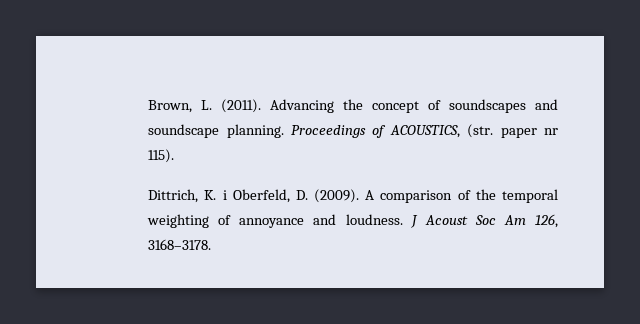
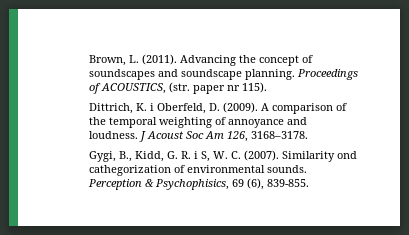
(212, 244) none -> [88,150,357,162] [88,165,307,176] [87,178,309,190] // Gygi, B., Kidd, G. R. i S, W. C. (2007). Similarity ond cathegorization of environmental sounds. Perception & Psychophisics, 69 (6), 839-855.

